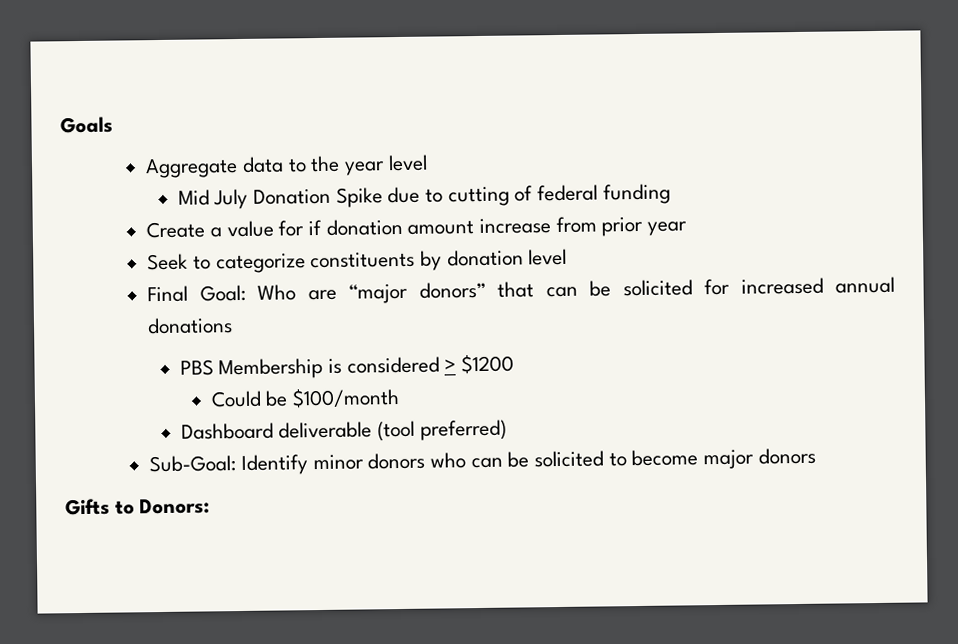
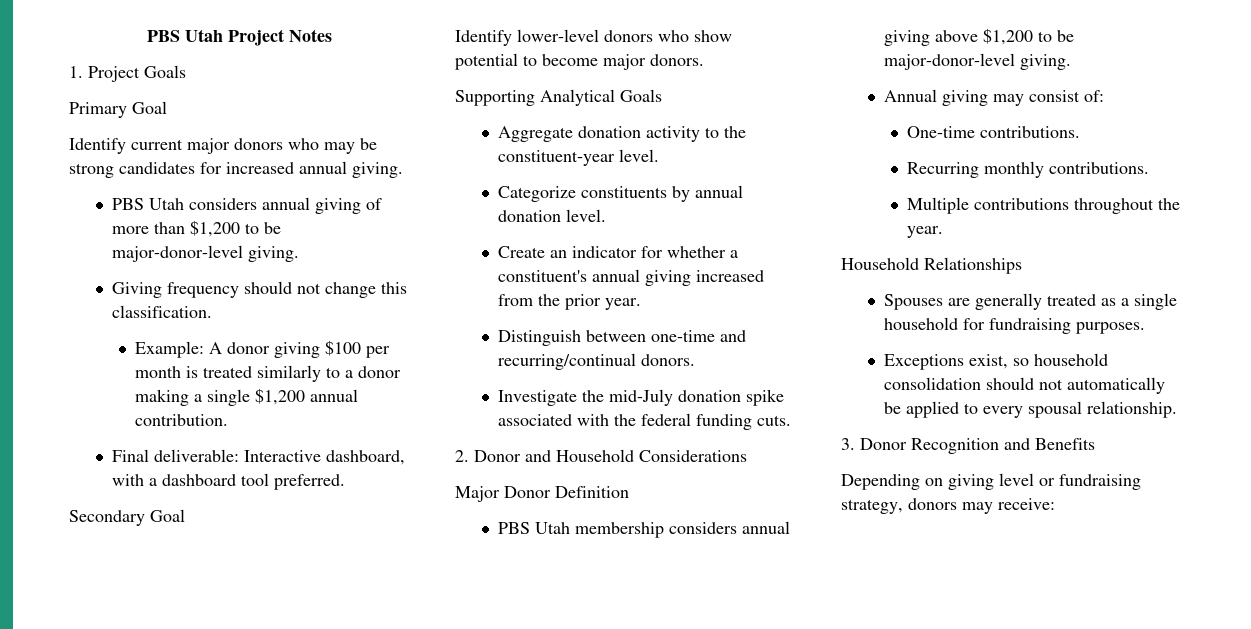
[60,116,113,134] [145,154,428,179] [177,183,671,210] [146,216,688,239] [147,248,568,274] [147,276,896,304] [147,317,234,335] [179,353,514,380] [210,387,400,409] [180,419,507,442] [149,447,816,475] [65,498,211,516] Goals // Aggregate data to the year level // Mid July Donation Spike due to cutting of federal funding // Create a value for if donation amount increase from prior year // Seek to categorize constituents by donation level // Final Goal: Who are “major donors” that can be solicited for increased annual donations // PBS Membership is considered > $1200 // Could be $100/month // Dashboard deliverable (tool preferred) // Sub-Goal: Identify minor donors who can be solicited to become major donors // Gifts to Donors: -> [147,29,332,46] [69,65,186,82] [69,101,167,118] [69,138,377,154] [69,161,403,178] [111,197,382,214] [111,220,281,237] [111,245,299,262] [111,281,407,298] [111,305,212,318] [135,340,391,358] [135,365,402,382] [135,388,359,406] [135,414,229,426] [111,449,405,465] [111,473,345,490] [69,509,185,526] [455,29,732,46] [455,53,704,70] [455,89,662,106] [497,126,746,142] [497,149,659,166] [497,185,743,202] [497,209,606,222] [497,246,738,258] [497,269,764,286] [497,294,641,310] [497,330,746,346] [497,353,695,370] [497,389,784,406] [497,413,791,430] [455,449,747,462] [455,486,629,502] [497,521,790,538] [883,28,1074,46] [883,53,1071,70] [883,89,1104,106] [907,126,1081,138] [907,161,1150,178] [907,197,1181,214] [907,226,944,238] [841,257,1022,274] [883,293,1177,310] [883,317,1145,334] [883,353,1108,370] [883,377,1165,394] [883,401,1177,418] [841,438,1095,454] [841,473,1141,490] [841,498,1055,514] PBS Utah Project Notes // 1. Project Goals // Primary Goal // Identify current major donors who may be strong candidates for increased annual giving. // PBS Utah considers annual giving of more than $1,200 to be major-donor-level giving. // Giving frequency should not change this classification. // Example: A donor giving $100 per month is treated similarly to a donor making a single $1,200 annual contribution. // Final deliverable: Interactive dashboard, with a dashboard tool preferred. // Secondary Goal // Identify lower-level donors who show potential to become major donors. // Supporting Analytical Goals // Aggregate donation activity to the constituent-year level. // Categorize constituents by annual donation level. // Create an indicator for whether a constituent's annual giving increased from the prior year. // Distinguish between one-time and recurring/continual donors. // Investigate the mid-July donation spike associated with the federal funding cuts. // 2. Donor and Household Considerations // Major Donor Definition // PBS Utah membership considers annual giving above $1,200 to be major-donor-level giving. // Annual giving may consist of: // One-time contributions. // Recurring monthly contributions. // Multiple contributions throughout the year. // Household Relationships // Spouses are generally treated as a single household for fundraising purposes. // Exceptions exist, so household consolidation should not automatically be applied to every spousal relationship. // 3. Donor Recognition and Benefits // Depending on giving level or fundraising strategy, donors may receive:

